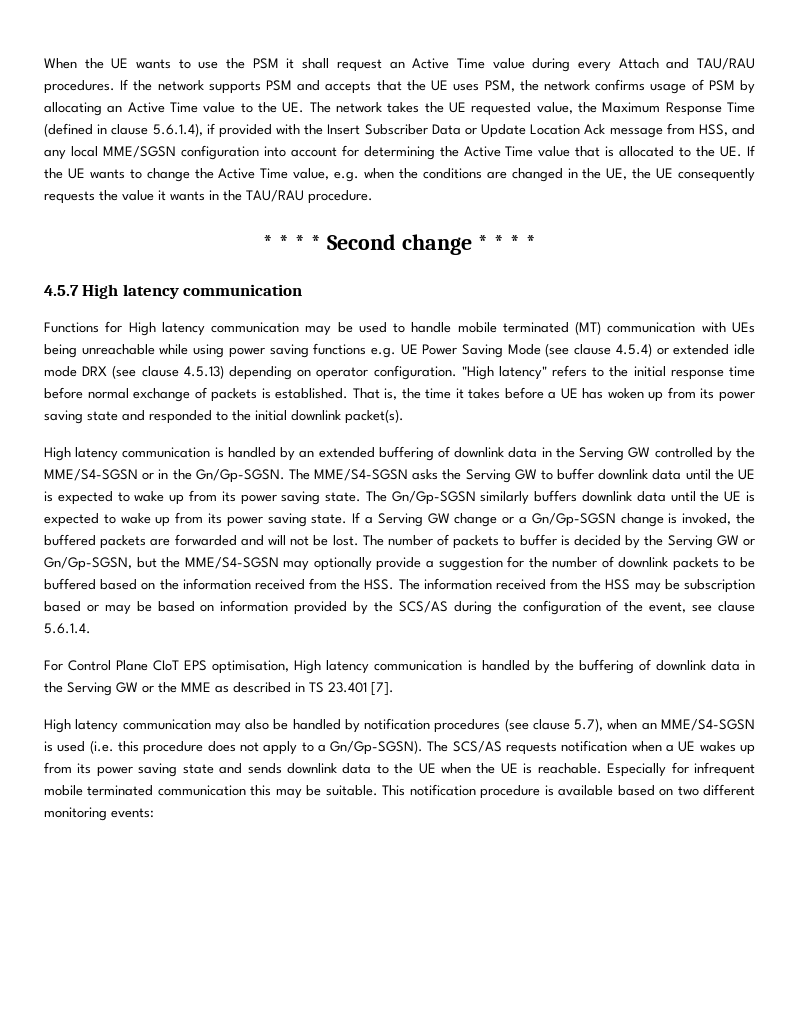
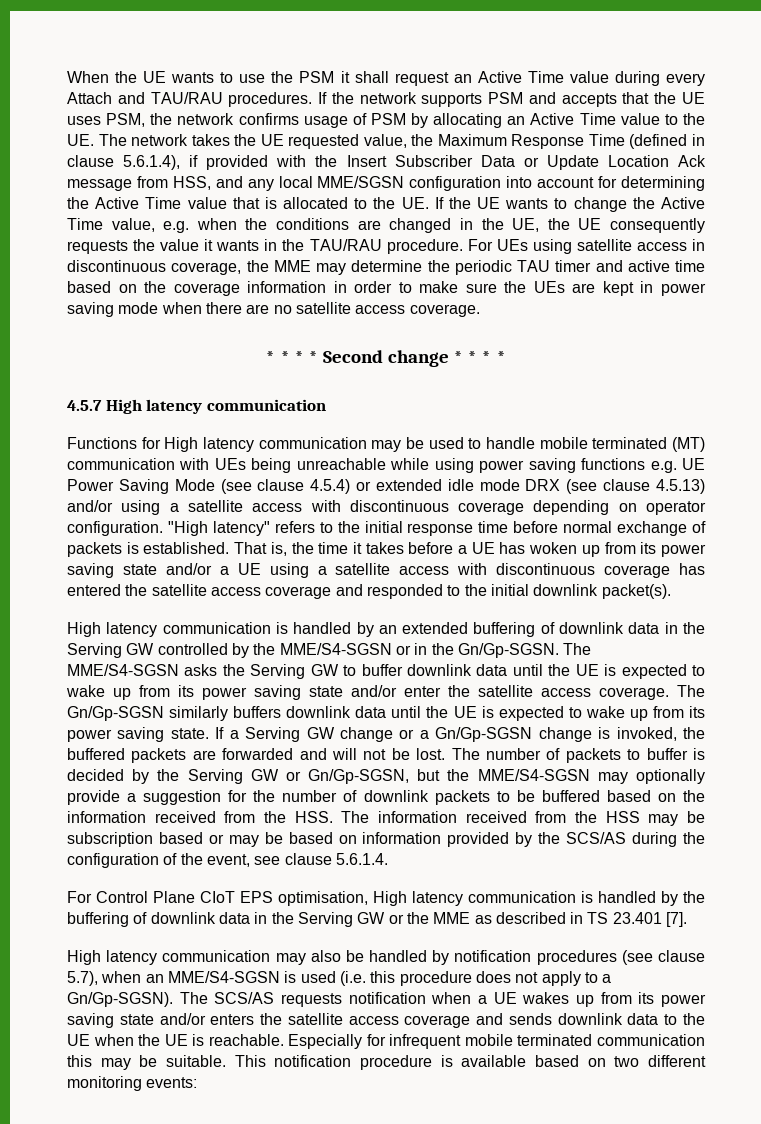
(373, 197) none -> [467,239,705,254] [67,260,705,275] [67,281,707,296] [67,302,480,317] For UEs using satellite access in discontinuous coverage, the MME may determine the periodic TAU timer and active time based on the coverage information in order to make sure the UEs are kept in power saving mode when there are no satellite access coverage.
(224, 372) none -> [67,500,525,515] and/or using a satellite access with discontinuous coverage
(118, 416) none -> [165,563,705,578] [67,584,332,599] and/or a UE using a satellite access with discontinuous coverage has entered the satellite access coverage
[325,492,362,502] state. -> [309,685,669,700] state and/or enter the satellite access coverage.
(214, 769) none -> [159,1013,471,1028] and/or enters the satellite access coverage

